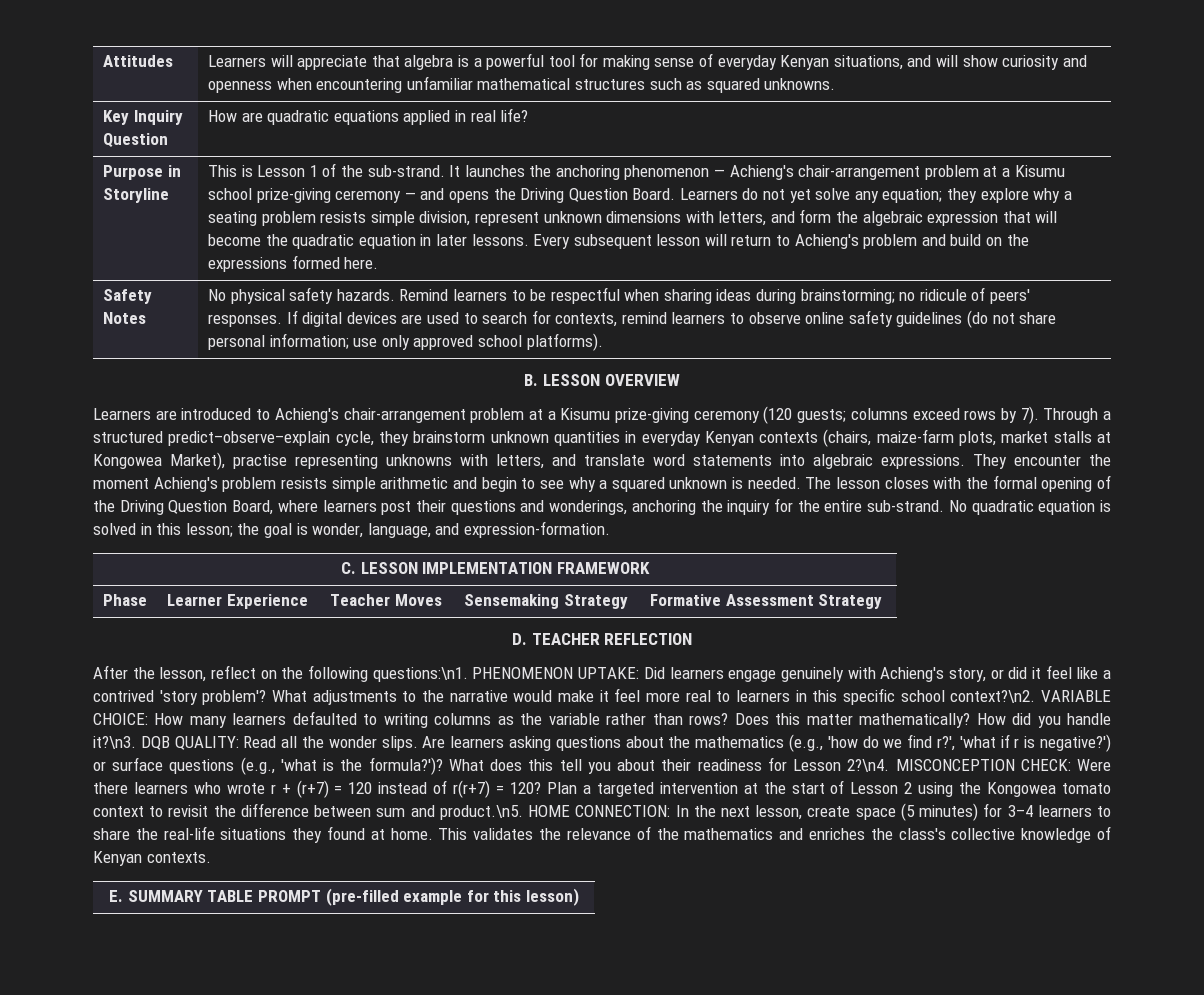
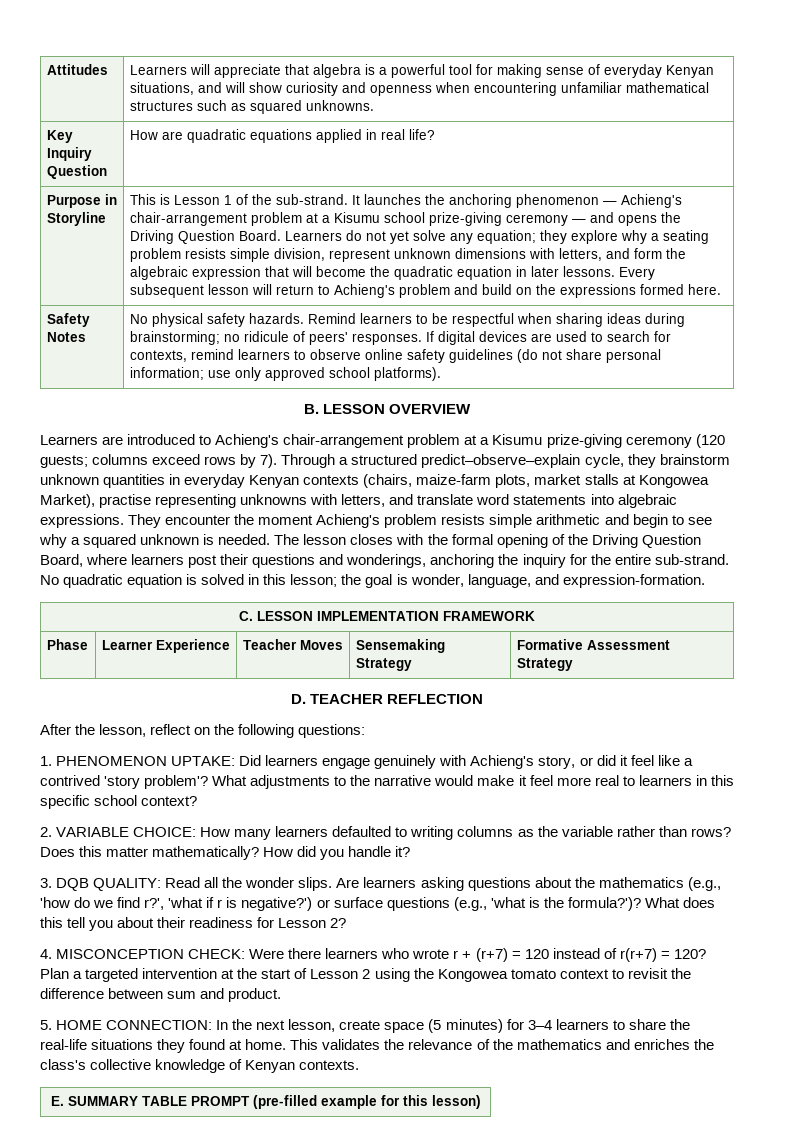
[372,667,468,682] questions:\n1. -> [298,724,366,738] [40,756,52,766] questions: // 1.
[950,690,1036,703] context?\n2. -> [141,796,198,806] [40,827,52,837] context? // 2.
[93,736,136,749] it?\n3. -> [395,846,411,857] [40,878,52,888] it? // 3.
[847,759,890,772] 2?\n4. -> [330,918,347,928] [40,949,52,959] 2? // 4.
[439,805,523,820] product.\n5. -> [228,988,282,1002] [40,1020,52,1030] product. // 5.

